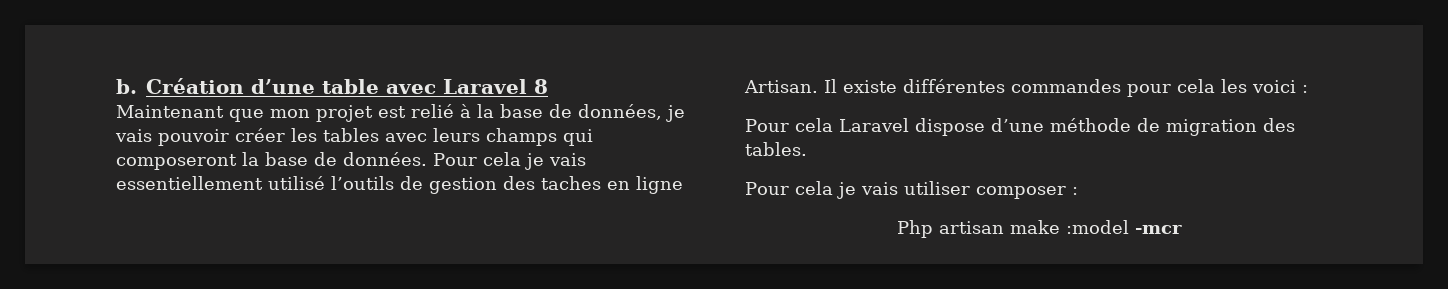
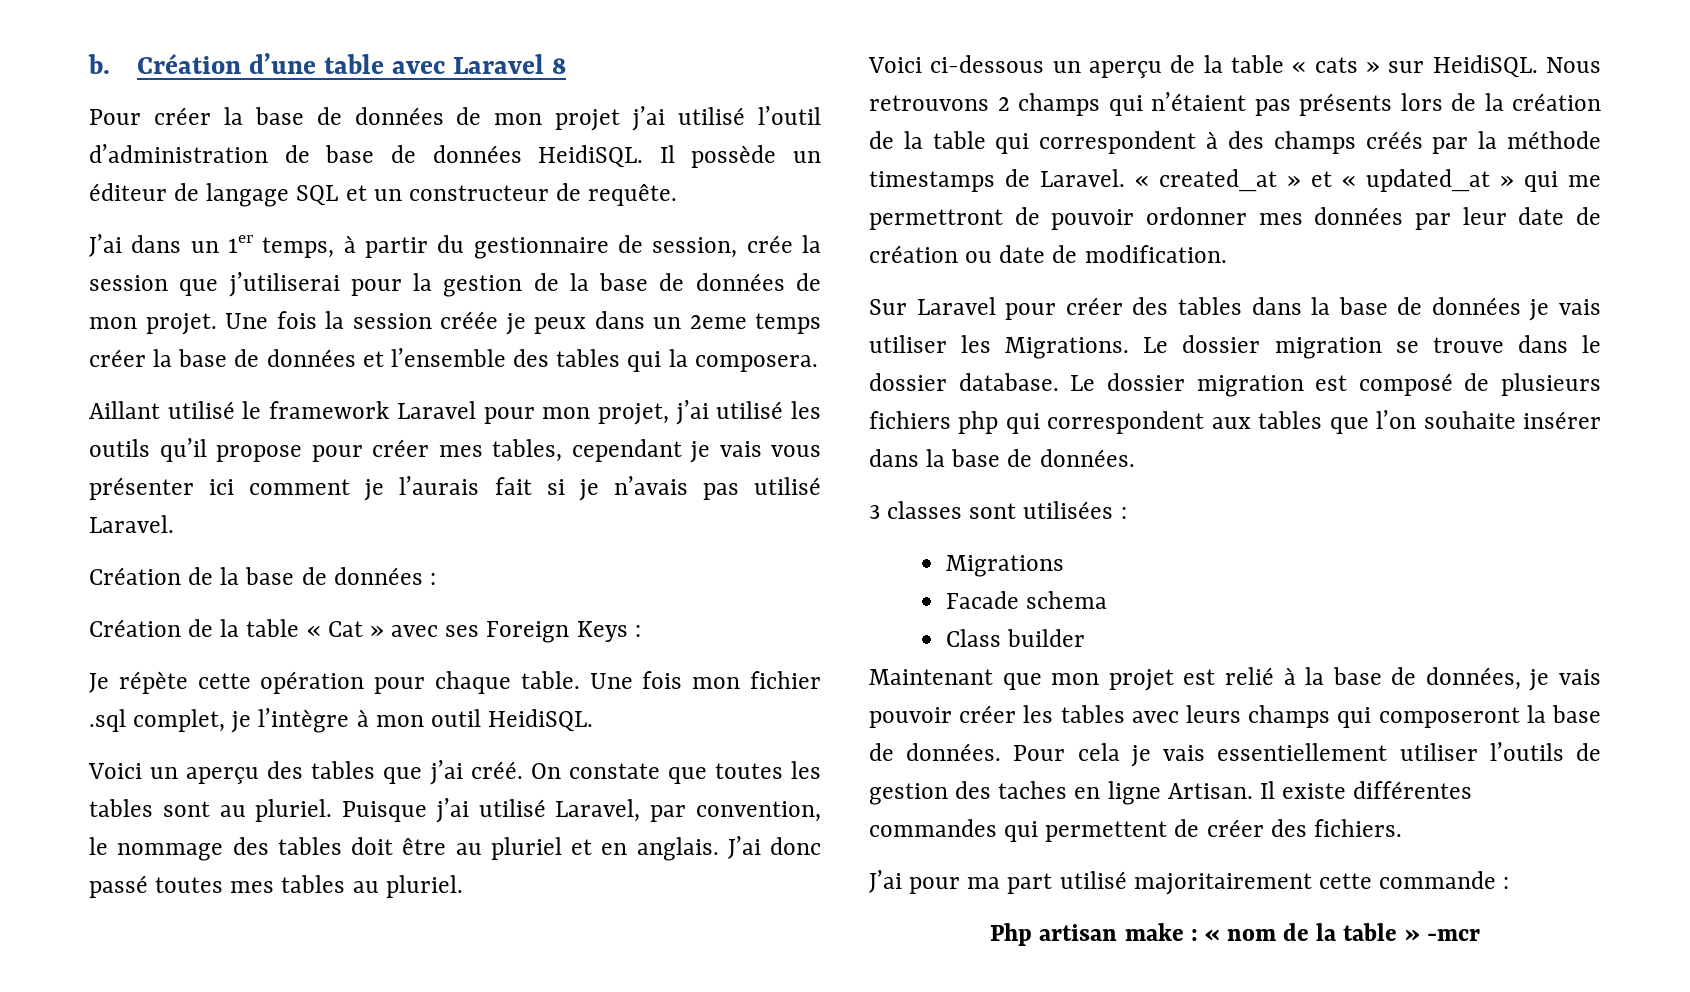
(548, 86) none -> [89,106,821,131] [89,144,821,168] [89,183,678,207] [89,234,822,259] [89,272,821,297] [89,311,821,335] [89,348,818,372] [89,400,822,425] [89,438,821,463] [89,476,822,501] [89,515,174,533] [89,567,436,585] [89,619,641,643] [89,671,821,694] [89,708,594,733] [88,760,822,785] [89,798,821,823] [89,836,821,861] [89,875,463,898] [868,55,1601,78] [869,92,1601,116] [869,131,1601,154] [869,169,1601,192] [869,207,1601,230] [869,245,1227,263] [869,297,1601,321] [869,335,1601,359] [869,373,1601,397] [869,410,1601,434] [869,449,1135,467] [869,501,1127,519] [946,555,1065,577] [946,591,1108,609] [946,629,1086,647] // Pour créer la base de données de mon projet j’ai utilisé l’outil d’administration de base de données HeidiSQL. Il possède un éditeur de langage SQL et un constructeur de requête. // J’ai dans un 1er temps, à partir du gestionnaire de session, crée la session que j’utiliserai pour la gestion de la base de données de mon projet. Une fois la session créée je peux dans un 2eme temps créer la base de données et l’ensemble des tables qui la composera. // Aillant utilisé le framework Laravel pour mon projet, j’ai utilisé les outils qu’il propose pour créer mes tables, cependant je vais vous présenter ici comment je l’aurais fait si je n’avais pas utilisé Laravel. // Création de la base de données : // Création de la table « Cat » avec ses Foreign Keys : // Je répète cette opération pour chaque table. Une fois mon fichier .sql complet, je l’intègre à mon outil HeidiSQL. // Voici un aperçu des tables que j’ai créé. On constate que toutes les tables sont au pluriel. Puisque j’ai utilisé Laravel, par convention, le nommage des tables doit être au pluriel et en anglais. J’ai donc passé toutes mes tables au pluriel. // Voici ci-dessous un aperçu de la table « cats » sur HeidiSQL. Nous retrouvons 2 champs qui n’étaient pas présents lors de la création de la table qui correspondent à des champs créés par la méthode timestamps de Laravel. « created_at » et « updated_at » qui me permettront de pouvoir ordonner mes données par leur date de création ou date de modification. // Sur Laravel pour créer des tables dans la base de données je vais utiliser les Migrations. Le dossier migration se trouve dans le dossier database. Le dossier migration est composé de plusieurs fichiers php qui correspondent aux tables que l’on souhaite insérer dans la base de données. // 3 classes sont utilisées : // Migrations // Facade schema // Class builder
[268,176,325,190] utilisé -> [1399,743,1478,761] utiliser
[1127,79,1308,97] [745,118,1295,136] [745,142,807,156] [745,181,1078,199] [896,220,1129,238] pour cela les voici : // Pour cela Laravel dispose d’une méthode de migration des tables. // Pour cela je vais utiliser composer : // Php artisan make :model -> [1004,819,1402,842] [869,870,1510,895] [990,923,1420,946] qui permettent de créer des fichiers. // J’ai pour ma part utilisé majoritairement cette commande : // Php artisan make : « nom de la table »

